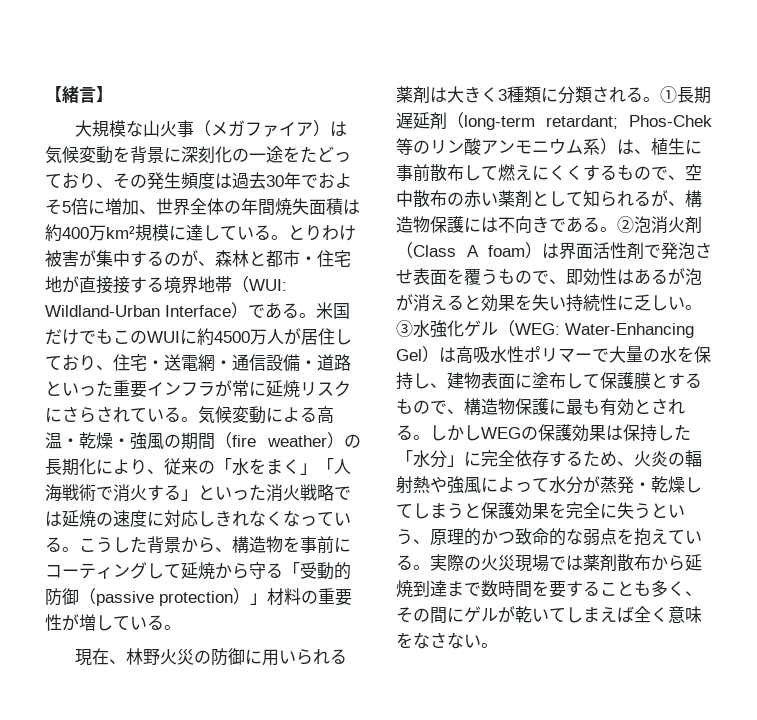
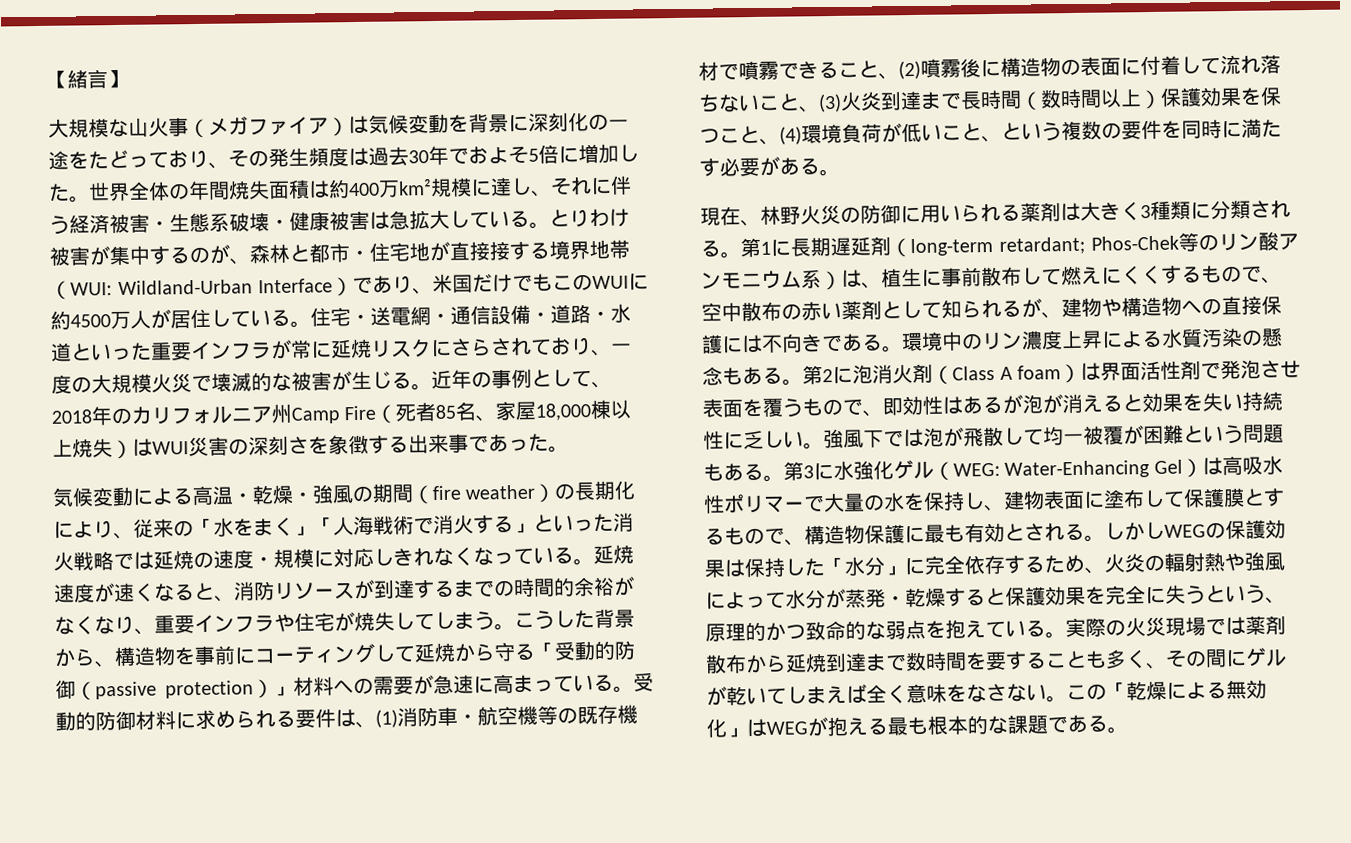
[139,209,156,214] 、 -> [618,144,639,162] [48,183,90,203] した。
(220, 233) none -> [531,175,632,197] [49,209,470,235] 、それに伴う経済被害・生態系破壊・健康被害は急拡大し
[282,303,316,318] る。 -> [392,275,434,295] り、
[62,354,113,371] おり、 -> [250,309,311,328] いる。
(351, 362) none -> [590,303,631,323] [50,342,72,362] ・水道
[147,407,198,422] いる。 -> [550,337,632,357] [51,368,612,394] [51,399,632,426] [52,433,569,460] おり、一度の大規模火災で壊滅的な被害が生じる。近年の事例として、2018年のカリフォルニア州Camp Fire（死者85名、家屋18,000棟以上焼失）はWUI災害の深刻さを象徴する出来事であった。 //
(147, 518) none -> [253,548,314,569] ・規模
(79, 549) none -> [593,544,634,565] [53,576,635,603] [54,611,515,635] 延焼速度が速くなると、消防リソースが到達するまでの時間的余裕がなくなり、重要インフラや住宅が焼失してしまう。
[301,588,352,606] [45,614,147,631] の重要性が増してい -> [333,672,654,695] [55,704,638,731] [698,54,1281,81] [698,86,1282,113] [699,118,1282,145] [699,156,800,177] への需要が急速に高まっている。受動的防御材料に求められる要件は、(1)消防車・航空機等の既存機材で噴霧できること、(2)噴霧後に構造物の表面に付着して流れ落ちないこと、(3)火炎到達まで長時間（数時間以上）保護効果を保つこと、(4)環境負荷が低いこと、という複数の要件を同時に満たす必要があ
[660,86,677,103] ① -> [740,237,791,258] 第1に
[685,190,702,207] [396,216,430,233] 構造物 -> [1061,295,1262,318] 建物や構造物への直接
[617,216,634,233] ② -> [901,327,1283,352] [702,365,853,386] 環境中のリン濃度上昇による水質汚染の懸念もある。第2に
[396,320,413,337] ③ -> [823,424,1284,450] [703,461,834,482] 強風下では泡が飛散して均一被覆が困難という問題もある。第3に
[685,477,702,493] [396,503,464,519] してしまう -> [945,588,986,607] する
(498, 645) none -> [1066,679,1267,701] [706,714,1128,738] この「乾燥による無効化」はWEGが抱える最も根本的な課題である。

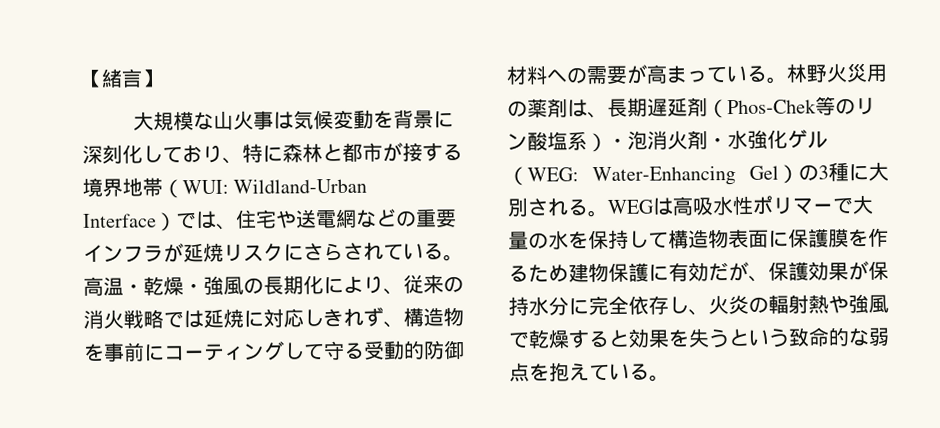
[188,116,349,139] （メガファイア） -> (275, 120) none
[588,113,629,131] [48,143,639,170] [48,175,632,203] [49,208,630,235] [49,241,490,266] の一途をたどっており、その発生頻度は過去30年でおよそ5倍に増加した。世界全体の年間焼失面積は約400万km²規模に達し、それに伴う経済被害・生態系破壊・健康被害は急拡大している。とりわけ被害が集中するのが、森林と都市・住宅地が直接 -> [142,142,403,164] しており、特に森林と都市が
[372,273,649,295] [50,303,631,330] [50,342,152,362] あり、米国だけでもこのWUIに約4500万人が居住している。住宅・送電網・通信設備・道路・水道といった -> [195,208,417,230] は、住宅や送電網などの
[290,339,332,359] 常に -> (184, 253) none
[550,337,632,357] [51,368,612,394] [51,399,632,426] [52,433,569,460] [52,486,193,507] おり、一度の大規模火災で壊滅的な被害が生じる。近年の事例として、2018年のカリフォルニア州Camp Fire（死者85名、家屋18,000棟以上焼失）はWUI災害の深刻さを象徴する出来事であった。 // 気候変動による -> [403,243,464,262] いる。
[372,483,576,505] 期間（fire weather）の -> (264, 285) none
[193,512,634,537] [53,544,634,571] [53,576,635,603] [54,608,635,635] [54,648,96,667] 「水をまく」「人海戦術で消火する」といった消火戦略では延焼の速度・規模に対応しきれなくなっている。延焼速度が速くなると、消防リソースが到達するまでの時間的余裕がなくなり、重要インフラや住宅が焼失してしまう。こうした背景から -> [83,306,384,329] 消火戦略では延焼に対応しきれず
[414,640,635,663] [55,679,294,701] 延焼から守る「受動的防御（passive protection）」 -> [323,340,465,361] 守る受動的防御
[433,674,494,695] 急速に -> (648, 74) none
[633,672,654,692] [55,704,638,731] [698,54,1281,81] [698,86,1282,113] [699,118,1282,145] [699,156,840,177] [700,199,1291,227] [700,237,791,259] 受動的防御材料に求められる要件は、(1)消防車・航空機等の既存機材で噴霧できること、(2)噴霧後に構造物の表面に付着して流れ落ちないこと、(3)火炎到達まで長時間（数時間以上）保護効果を保つこと、(4)環境負荷が低いこと、という複数の要件を同時に満たす必要がある。 // 現在、林野火災の防御に用いられる薬剤は大きく3種類に分類される。第1に -> [786,63,888,83] [507,98,608,119] 林野火災用の薬剤は、
[910,236,1085,257] long-term retardant; -> (728, 109) none
[1278,233,1299,251] [701,264,1282,291] [701,295,1282,322] [701,327,1283,354] [702,359,1301,386] [702,391,1283,418] [703,424,1284,450] [703,461,834,482] アンモニウム系）は、植生に事前散布して燃えにくくするもので、空中散布の赤い薬剤として知られるが、建物や構造物への直接保護には不向きである。環境中のリン濃度上昇による水質汚染の懸念もある。第2に泡消火剤（Class A foam）は界面活性剤で発泡させ表面を覆うもので、即効性はあるが泡が消えると効果を失い持続性に乏しい。強風下では泡が飛散して均一被覆が困難という問題もある。第3に -> [547,130,728,153] 塩系）・泡消火剤・
(1203, 468) none -> [798,161,889,182] [507,197,655,218] の3種に大別される。WEG
[984,490,1025,512] 、建 -> [648,229,709,249] て構造
[1103,487,1285,509] [704,519,1286,546] [704,556,905,578] 塗布して保護膜とするもので、構造物保護に最も有効とされる。しかしWEGの保護効果は保持した「水分」 -> [788,227,889,248] [508,260,889,283] [508,296,569,316] 保護膜を作るため建物保護に有効だが、保護効果が保持水分
[1004,554,1085,574] するため -> [668,296,689,314] し
[705,584,1286,610] [705,621,806,642] によって水分が蒸発・乾燥すると保護効果を完全に失うという、原理的かつ -> [508,328,790,349] で乾燥すると効果を失うという
[1065,615,1286,638] [705,647,1287,674] [706,679,1267,706] [706,714,1128,738] 実際の火災現場では薬剤散布から延焼到達まで数時間を要することも多く、その間にゲルが乾いてしまえば全く意味をなさない。この「乾燥による無効化」はWEGが抱える最も根本的な課題である。 -> (670, 378) none

